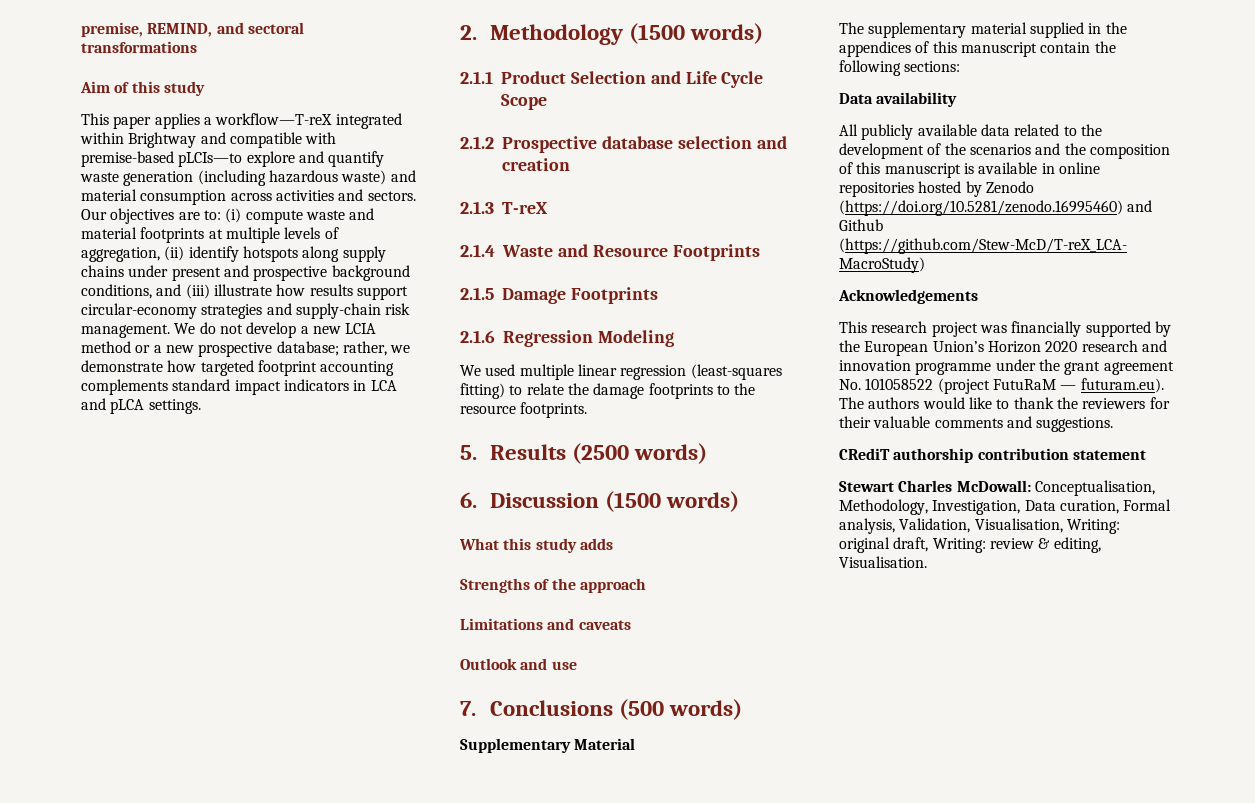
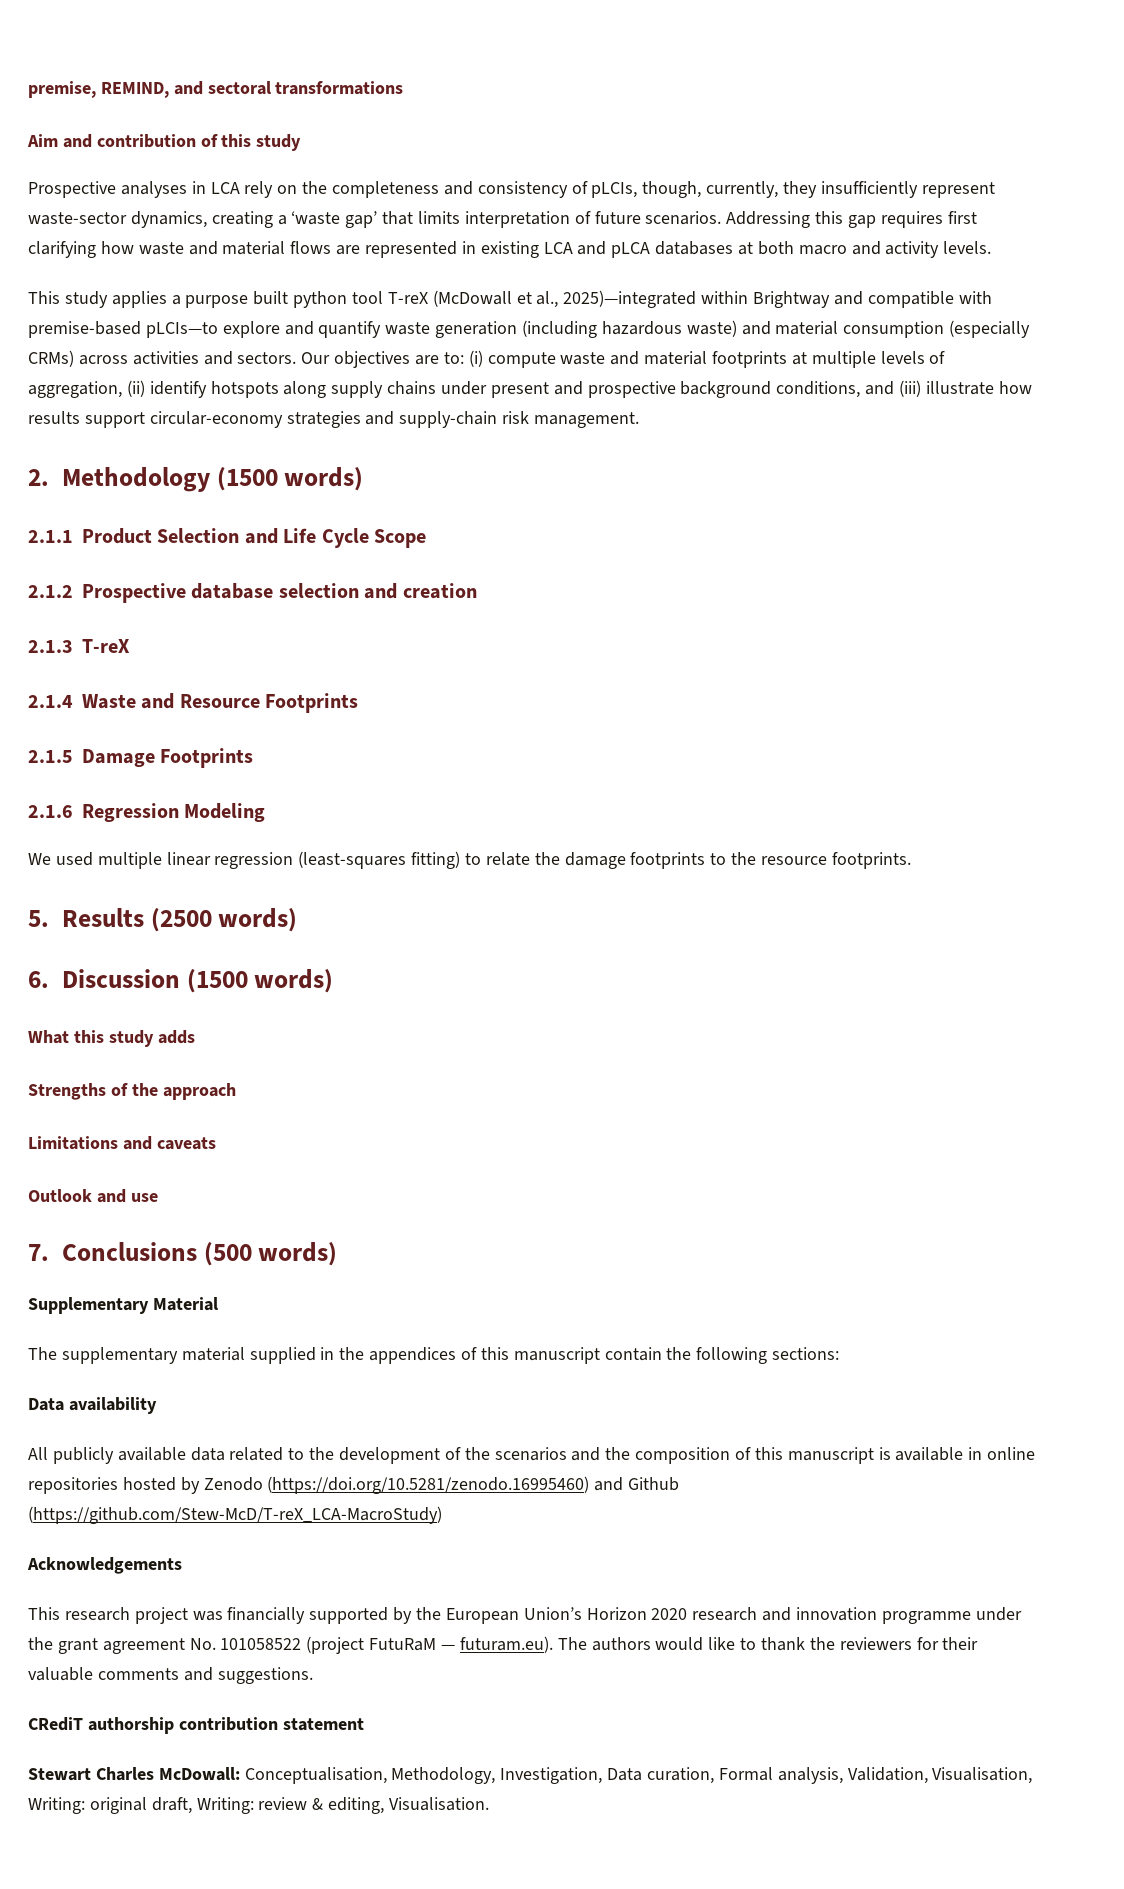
(110, 87) none -> [62,134,196,148] and contribution
[81,113,152,129] // This paper -> [28,181,995,198] [28,211,977,228] [28,241,992,258] [28,291,108,308] // Prospective analyses in LCA rely on the completeness and consistency of pLCIs, though, currently, they insufficiently represent waste-sector dynamics, creating a ‘waste gap’ that limits interpretation of future scenarios. Addressing this gap requires first clarifying how waste and material flows are represented in existing LCA and pLCA databases at both macro and activity levels. // This study
[215,113,402,129] workflow—T-reX integrated -> [185,290,697,308] purpose built python tool T-reX (McDowall et al., 2025)—integrated
(227, 197) none -> [949,320,1031,338] [28,350,74,367] (especially CRMs)
[174,322,377,338] [81,341,411,357] [81,360,395,376] [81,379,397,395] [81,398,201,414] We do not develop a new LCIA method or a new prospective database; rather, we demonstrate how targeted footprint accounting complements standard impact indicators in LCA and pLCA settings. -> (640, 420) none

